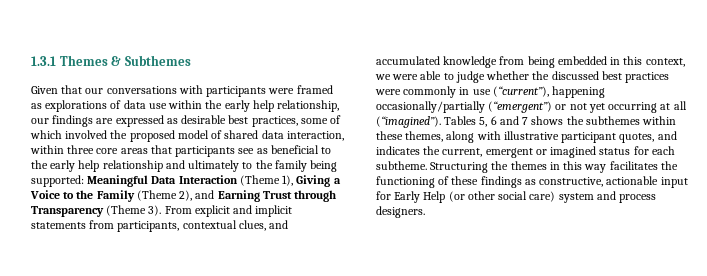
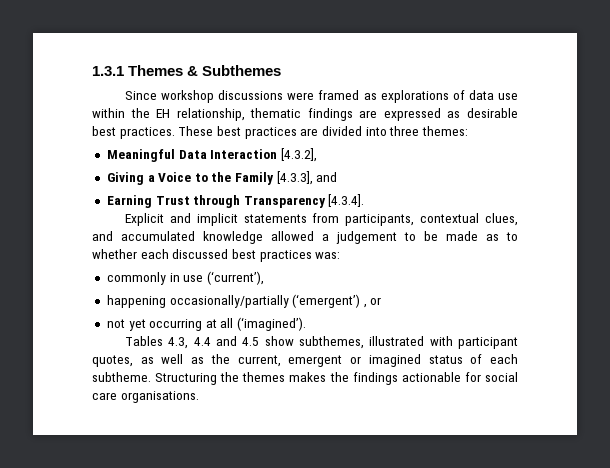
[31,85,267,97] Given that our conversations with participants -> [124,90,284,103] Since workshop discussions
[224,100,340,112] [31,118,49,124] early help relationship, our -> [156,108,302,121] EH relationship, thematic
[251,115,342,127] [30,130,344,142] [30,145,332,157] [31,160,338,172] [31,175,84,187] practices, some of which involved the proposed model of shared data interaction, within three core areas that participants see as beneficial to the early help relationship and ultimately to the family being supported: -> [119,126,468,139] practices. These best practices are divided into three themes: //
[239,175,294,186] (Theme 1), -> [280,148,317,162] [4.3.2], //
[136,190,215,201] (Theme 2), and -> [276,171,338,185] [4.3.3], and //
[106,205,230,217] (Theme 3). From explicit -> [328,194,365,207] [124,213,164,226] [4.3.4]. // Explicit
[499,56,685,68] [375,71,550,83] from being embedded in this context, we were able to judge whether the -> [271,231,518,244] [92,249,169,259] allowed a judgement to be made as to whether each
[375,89,401,95] were -> [315,252,341,259] was: //
[492,86,549,97] (“current”), -> [206,271,264,285] (‘current’), //
[488,101,567,113] (“emergent”) or -> [292,294,382,308] (‘emergent’) , or //
[376,116,677,128] [376,131,677,143] [376,146,420,155] (“imagined”). Tables 5, 6 and 7 shows the subthemes within these themes, along with illustrative participant quotes, and indicates -> [237,317,307,331] [124,336,518,349] [92,354,205,367] (‘imagined’). // Tables 4.3, 4.4 and 4.5 show subthemes, illustrated with participant quotes, as well as
[633,146,649,155] for -> [470,354,483,364] of
[549,161,678,173] [376,176,688,188] [376,191,657,203] [376,206,425,218] in this way facilitates the functioning of these findings as constructive, actionable input for Early Help (or other social care) system and process designers. -> [289,372,518,385] [92,391,199,403] makes the findings actionable for social care organisations.

